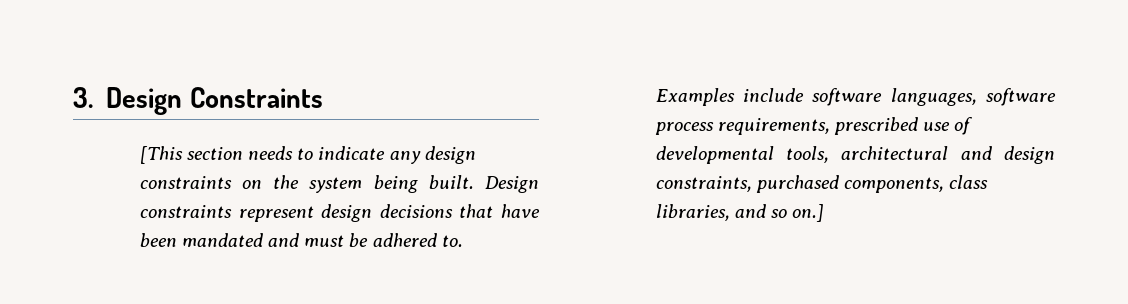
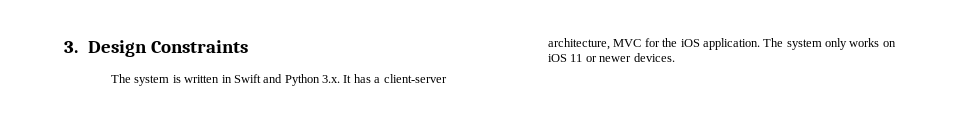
[139,146,476,164] [139,175,539,193] [139,204,540,222] [139,233,463,247] [655,88,1056,106] [654,117,973,135] [655,146,1055,164] [655,175,989,193] [655,204,825,222] [This section needs to indicate any design constraints on the system being built. Design constraints represent design decisions that have been mandated and must be adhered to. Examples include software languages, software process requirements, prescribed use of developmental tools, architectural and design constraints, purchased components, class libraries, and so on.] -> [111,74,447,86] [548,38,896,50] [548,53,675,62] The system is written in Swift and Python 3.x. It has a client-server architecture, MVC for the iOS application. The system only works on iOS 11 or newer devices.

